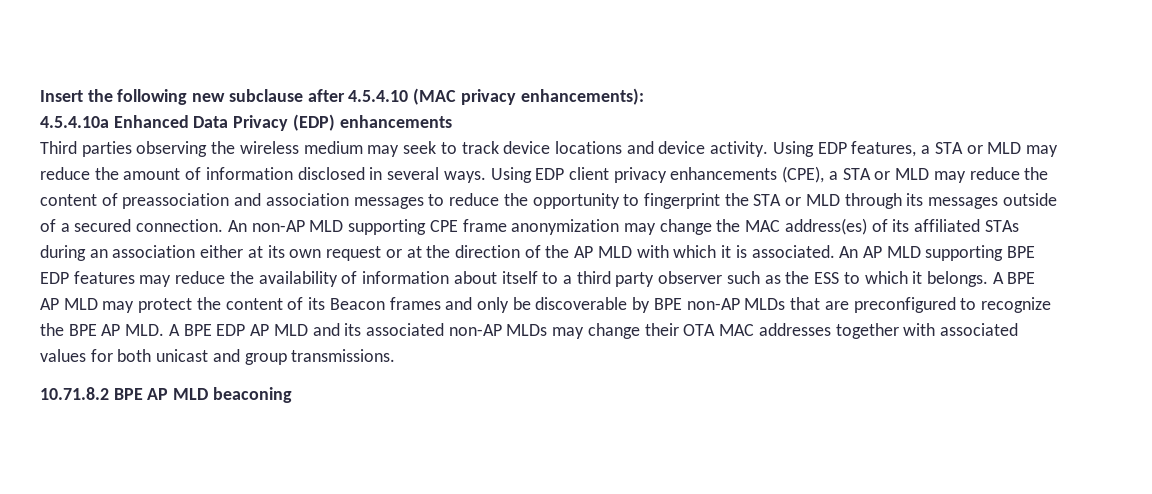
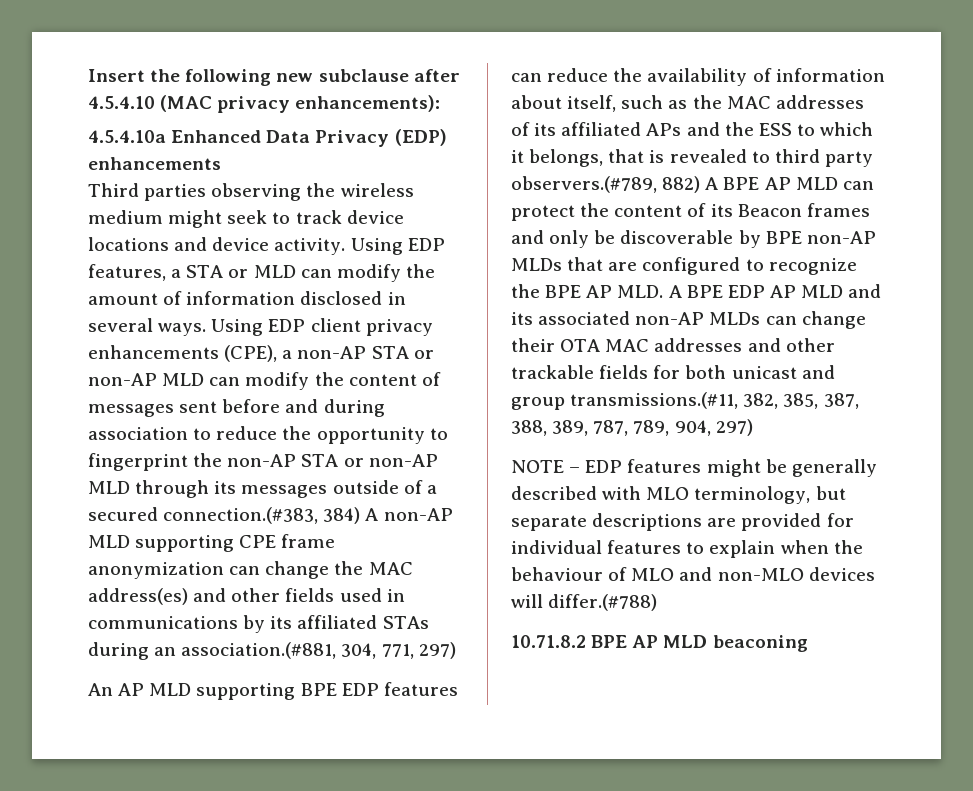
[367,145,400,157] may -> [168,210,223,228] might
[1025,145,1058,157] [40,167,90,180] may reduce -> [300,264,401,282] can modify
[842,167,1049,183] [40,193,424,209] STA or MLD may reduce the content of preassociation and association messages -> [297,346,434,359] [88,372,441,390] [88,399,385,417] [88,427,188,440] non-AP STA or non-AP MLD can modify the content of messages sent before and during association
[753,194,802,206] STA or -> [227,454,438,467] non-AP STA or non-AP
[136,219,247,232] connection. An -> [163,507,379,524] connection.(#383, 384) A
[623,223,656,235] may -> [229,566,261,575] can
[871,219,888,232] of -> [193,588,405,602] [88,615,266,633] and other fields used in communications by
[112,245,835,261] association either at its own request or at the direction of the AP MLD with which it is associated. -> [181,642,456,659] association.(#881, 304, 771, 297) //
[139,275,172,287] may -> [511,73,542,82] can
[501,271,988,287] itself to a third party observer such as the ESS to which it belongs. -> [567,95,864,112] [511,122,874,136] [511,149,873,167] [511,176,701,193] itself, such as the MAC addresses of its affiliated APs and the ESS to which it belongs, that is revealed to third party observers.(#789, 882)
[102,301,135,313] may -> [842,181,874,190] can
[853,297,956,313] preconfigured -> [642,257,741,275] configured
[552,327,585,339] may -> [765,316,797,325] can
[835,323,1018,339] [40,349,86,362] together with associated values -> [747,338,835,352] [511,365,649,379] and other trackable fields
[291,349,396,362] transmissions. -> [570,392,859,409] [511,419,753,436] [511,459,877,477] [511,486,846,504] [511,513,854,531] [511,540,863,558] [511,567,875,581] [511,594,658,611] transmissions.(#11, 382, 385, 387, 388, 389, 787, 789, 904, 297) // NOTE – EDP features might be generally described with MLO terminology, but separate descriptions are provided for individual features to explain when the behaviour of MLO and non-MLO devices will differ.(#788)

